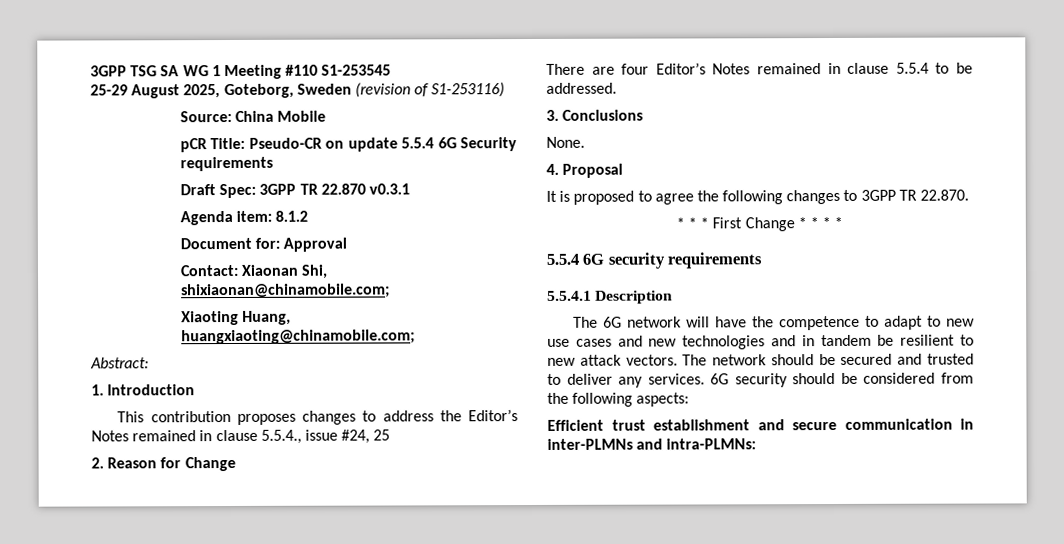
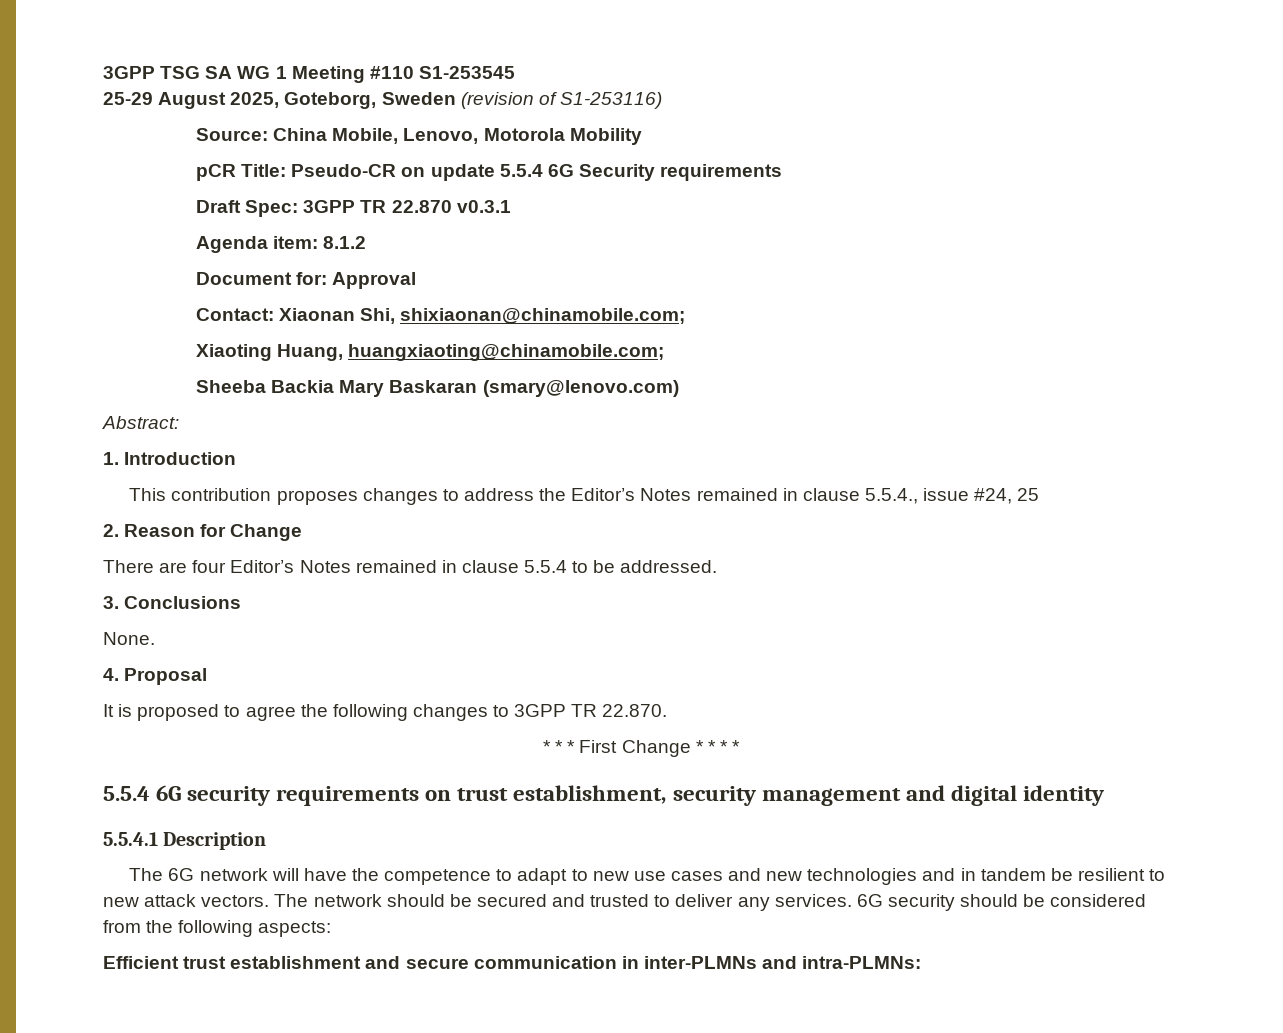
[277,110,327,122] Mobile -> [332,128,642,145] Mobile, Lenovo, Motorola Mobility
(416, 337) none -> [195,380,679,397] // Sheeba Backia Mary Baskaran (smary@lenovo.com)
(763, 260) none -> [425,785,1104,806] on trust establishment, security management and digital identity

